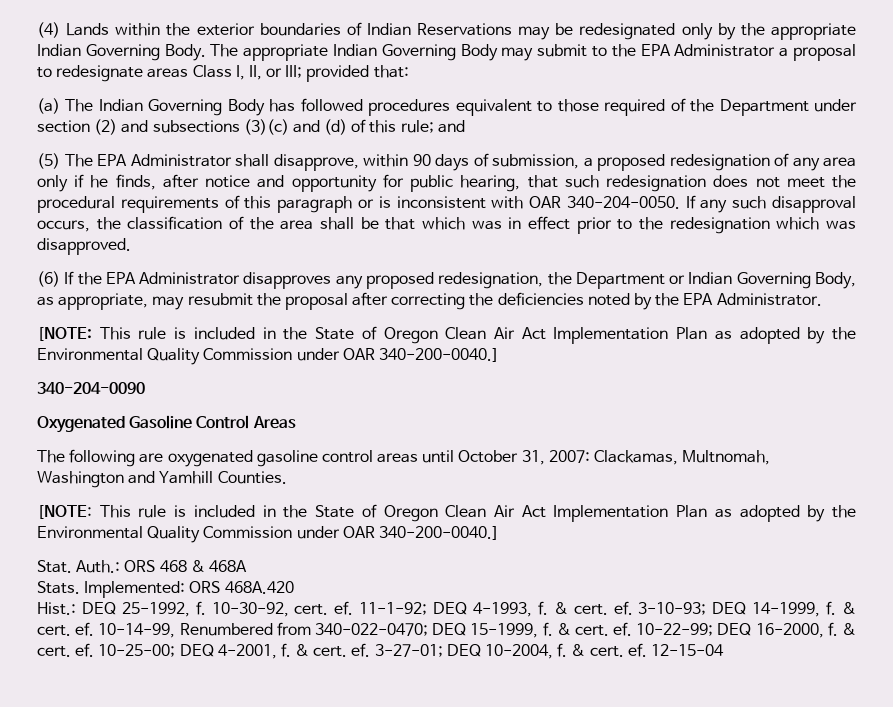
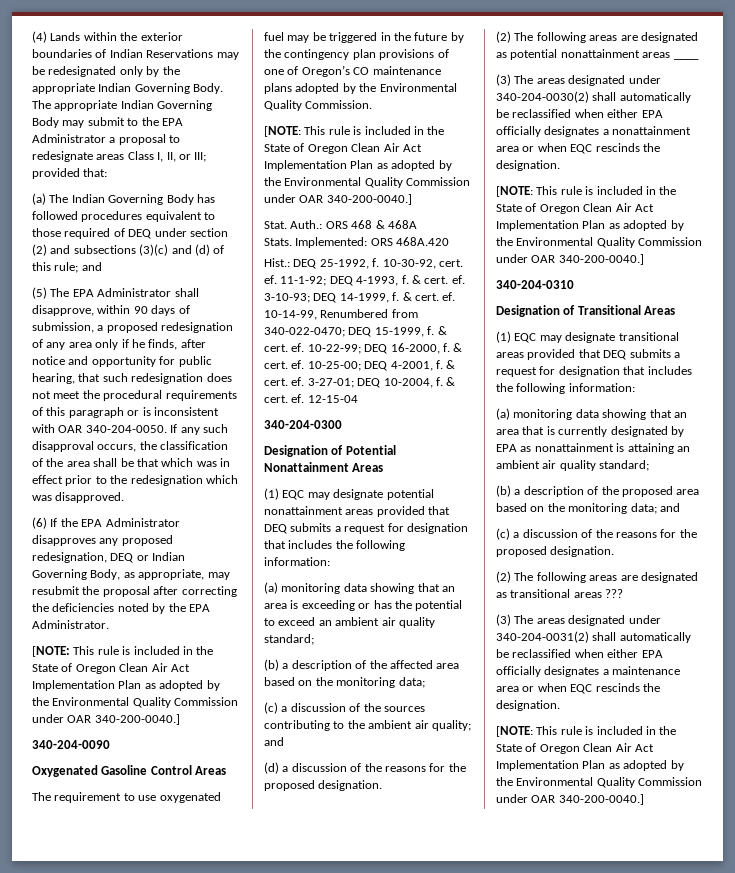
[690,99,809,116] the Department -> [128,229,152,239] DEQ
[547,272,665,289] the Department -> [110,553,134,563] DEQ
[69,449,771,467] [37,471,287,488] following are oxygenated gasoline control areas until October 31, 2007: Clackamas, Multnomah, Washington and Yamhill Counties. -> [54,792,221,803] [264,32,464,43] [264,49,449,60] [264,65,441,77] [264,83,457,94] [264,100,373,111] requirement to use oxygenated fuel may be triggered in the future by the contingency plan provisions of one of Oregon’s CO maintenance plans adopted by the Environmental Quality Commission.
(724, 650) none -> [264,420,342,429] [264,445,396,457] [264,462,384,472] [264,488,434,500] [264,506,451,517] [264,523,468,534] [264,540,406,551] [264,557,330,566] [264,582,455,594] [264,600,463,611] [264,617,435,628] [264,634,314,645] [264,659,460,671] [264,677,425,688] [264,702,425,714] [264,720,471,731] [264,737,284,746] [264,762,466,774] [264,780,383,791] [496,31,698,43] [496,49,671,60] [673,58,699,60] [496,74,661,86] [496,91,691,103] [496,109,663,118] [496,126,692,137] [496,143,660,154] [496,160,560,171] [496,186,677,197] [496,203,654,214] [496,220,684,231] [496,237,703,248] [496,254,644,265] [496,280,574,289] [496,305,676,317] [496,331,679,343] [496,349,680,360] [496,366,692,377] [496,383,635,394] [496,408,687,420] [496,426,684,437] [496,443,690,454] [496,460,650,471] [496,485,700,497] [496,503,680,514] [496,528,697,540] [496,546,615,557] [496,571,698,583] [496,589,624,598] [496,614,661,626] [496,631,691,643] [496,649,663,658] [496,666,681,677] [496,683,660,694] [496,700,560,711] [496,726,677,737] [496,743,654,754] [496,760,684,771] [496,777,703,788] [496,794,644,805] // 340-204-0300 // Designation of Potential Nonattainment Areas // (1) EQC may designate potential nonattainment areas provided that DEQ submits a request for designation that includes the following information: // (a) monitoring data showing that an area is exceeding or has the potential to exceed an ambient air quality standard; // (b) a description of the affected area based on the monitoring data; // (c) a discussion of the sources contributing to the ambient air quality; and // (d) a discussion of the reasons for the proposed designation. // (2) The following areas are designated as potential nonattainment areas ____ // (3) The areas designated under 340-204-0030(2) shall automatically be reclassified when either EPA officially designates a nonattainment area or when EQC rescinds the designation. // [NOTE: This rule is included in the State of Oregon Clean Air Act Implementation Plan as adopted by the Environmental Quality Commission under OAR 340-200-0040.] // 340-204-0310 // Designation of Transitional Areas // (1) EQC may designate transitional areas provided that DEQ submits a request for designation that includes the following information: // (a) monitoring data showing that an area that is currently designated by EPA as nonattainment is attaining an ambient air quality standard; // (b) a description of the proposed area based on the monitoring data; and // (c) a discussion of the reasons for the proposed designation. // (2) The following areas are designated as transitional areas ??? // (3) The areas designated under 340-204-0031(2) shall automatically be reclassified when either EPA officially designates a maintenance area or when EQC rescinds the designation. // [NOTE: This rule is included in the State of Oregon Clean Air Act Implementation Plan as adopted by the Environmental Quality Commission under OAR 340-200-0040.]

